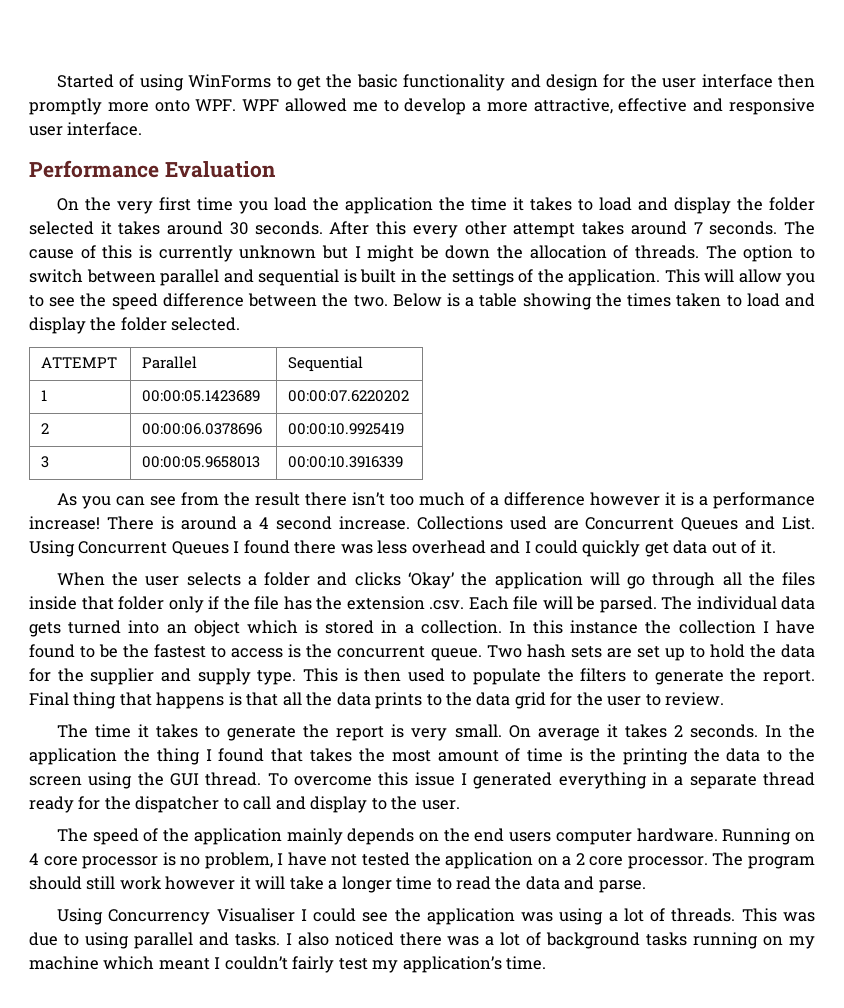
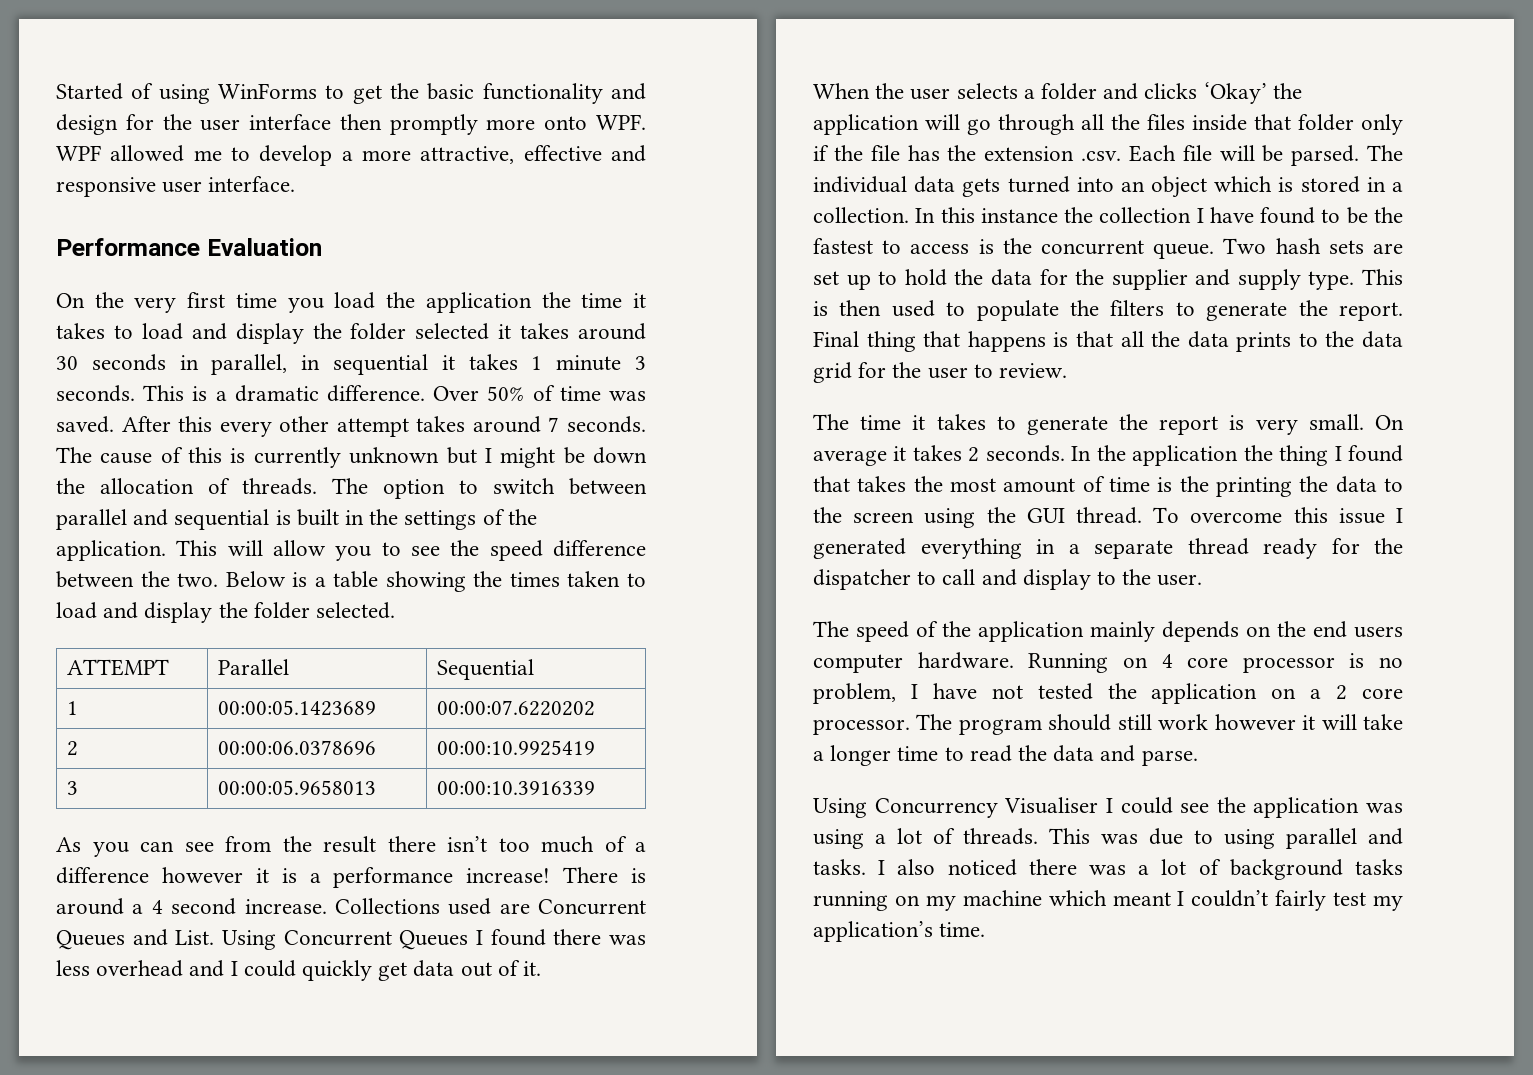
[254,221,323,235] seconds. -> [91,354,646,375] [56,385,646,402] [56,416,114,433] seconds in parallel, in sequential it takes 1 minute 3 seconds. This is a dramatic difference. Over 50% of time was saved.

